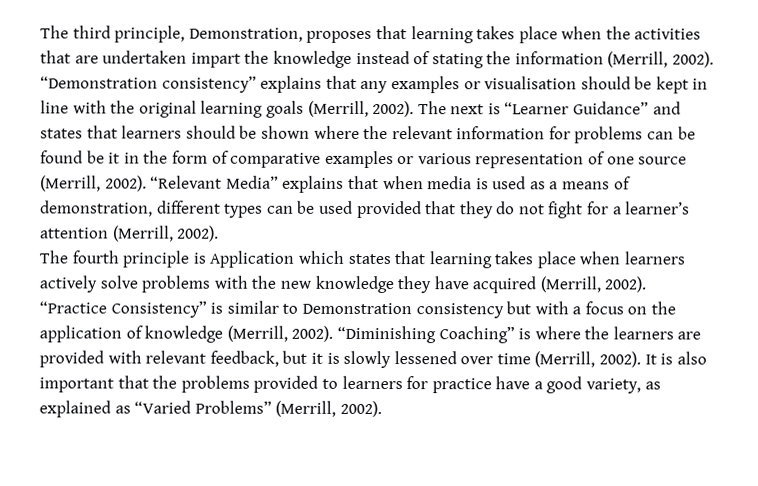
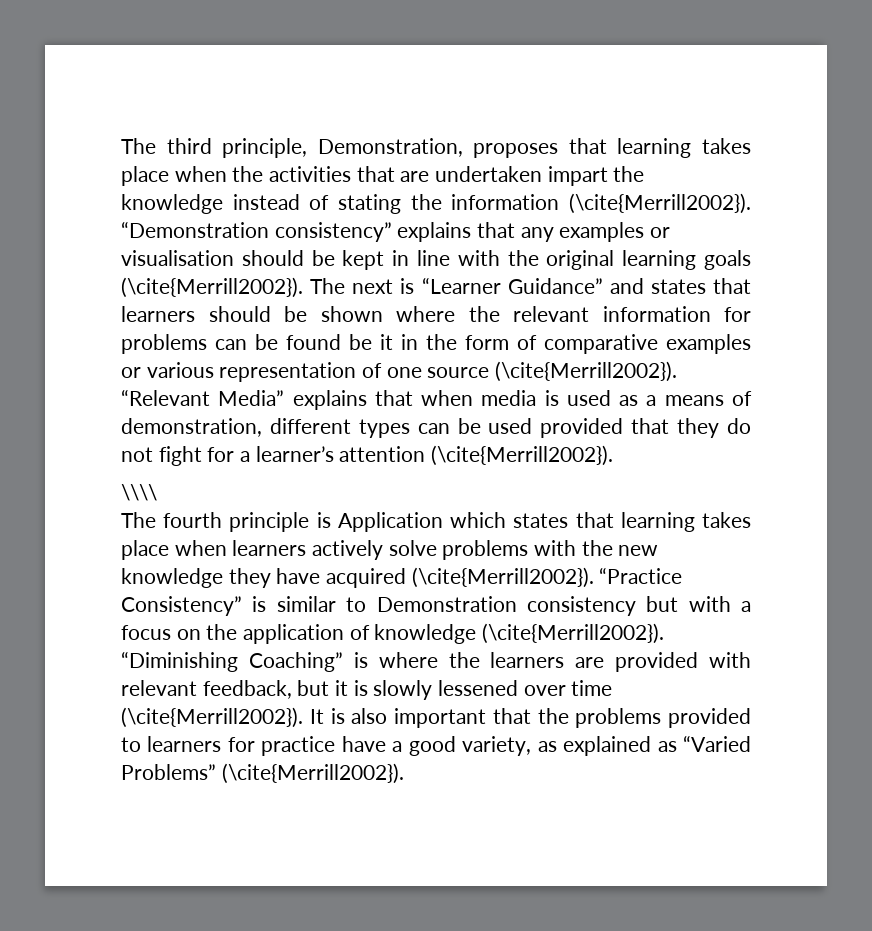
[607,51,715,68] (Merrill, 2002). -> [569,193,751,214] (\cite{Merrill2002}).
[307,100,415,118] (Merrill, 2002). -> [121,277,303,298] (\cite{Merrill2002}).
[40,175,147,192] (Merrill, 2002). -> [495,361,678,382] (\cite{Merrill2002}).
[112,225,220,242] (Merrill, 2002). -> [431,445,614,466] [121,484,157,501] (\cite{Merrill2002}). // \\\\
[539,276,647,293] (Merrill, 2002). -> [411,567,594,588] (\cite{Merrill2002}).
[226,325,334,342] (Merrill, 2002). -> [482,623,665,644] (\cite{Merrill2002}).
[534,351,642,368] (Merrill, 2002). -> [121,707,303,728] (\cite{Merrill2002}).
[275,400,382,418] (Merrill, 2002). -> [221,763,404,784] (\cite{Merrill2002}).

